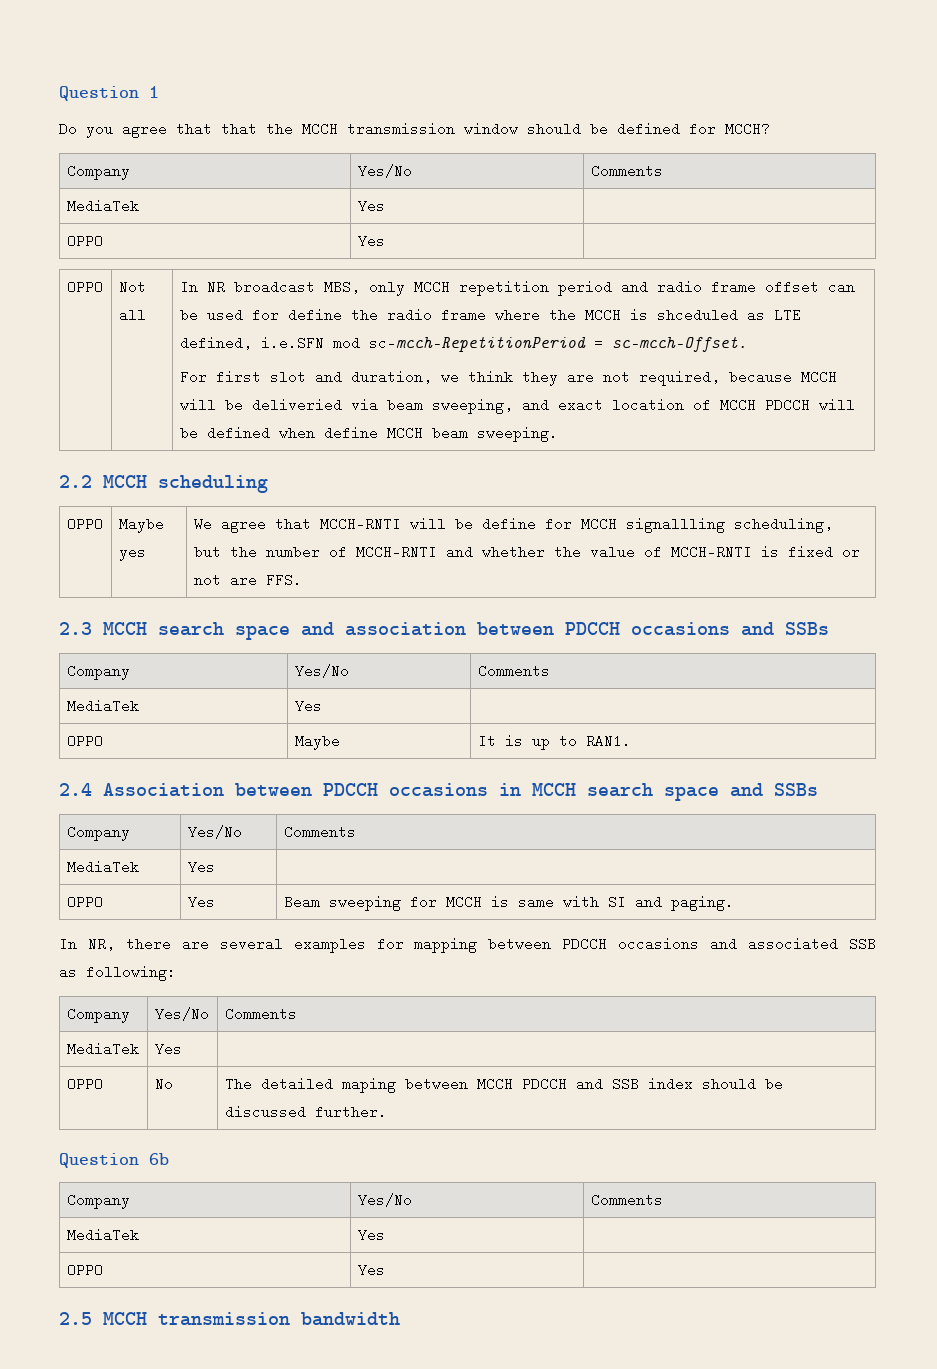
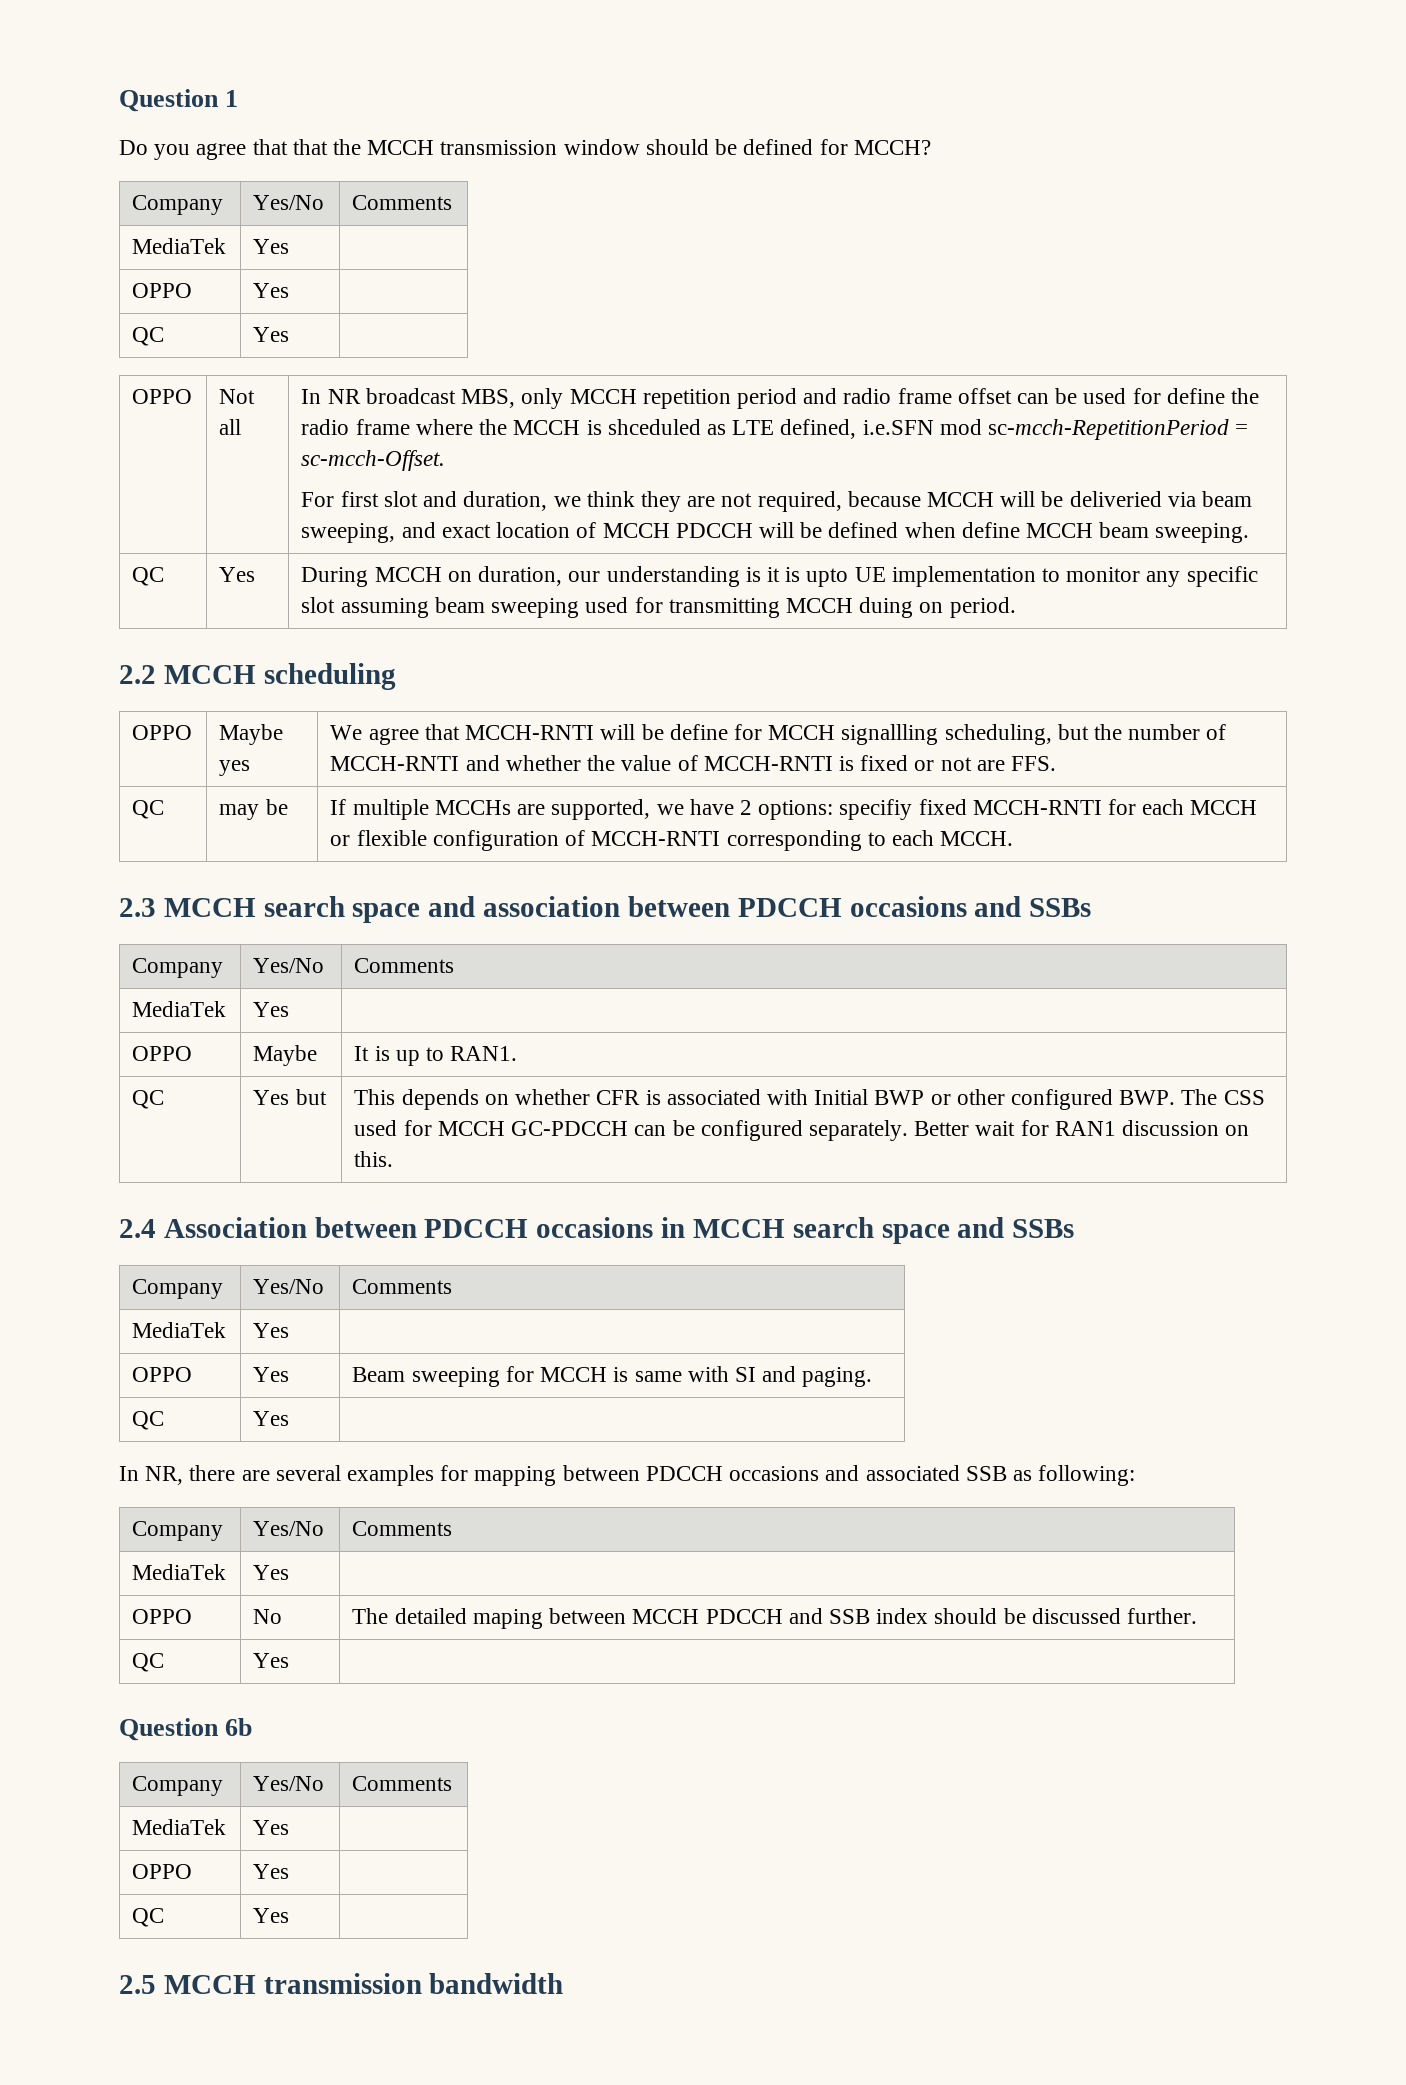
(385, 241) none -> [132,327,165,346] [253,327,290,342] // QC | Yes |
(558, 434) none -> [132,567,165,586] [219,567,256,582] [301,566,1258,587] [301,597,1016,618] // QC | Yes | During MCCH on duration, our understanding is it is upto UE implementation to monitor any specific slot assuming beam sweeping used for transmitting MCCH duing on period.
(302, 580) none -> [132,800,165,819] [219,799,288,820] [330,799,1258,820] [330,830,1014,851] // QC | may be | If multiple MCCHs are supported, we have 2 options: specifiy fixed MCCH-RNTI for each MCCH or flexible configuration of MCCH-RNTI corresponding to each MCCH.
(631, 741) none -> [132,1090,165,1109] [253,1089,327,1105] [354,1089,1265,1110] [354,1120,1250,1141] [354,1151,394,1167] // QC | Yes but | This depends on whether CFR is associated with Initial BWP or other configured BWP. The CSS used for MCCH GC-PDCCH can be configured separately. Better wait for RAN1 discussion on this.
(734, 903) none -> [132,1411,165,1430] [253,1411,290,1426] // QC | Yes |
(387, 1112) none -> [132,1653,165,1672] [253,1653,290,1668] // QC | Yes |
(385, 1270) none -> [132,1908,165,1927] [253,1908,290,1923] // QC | Yes |

